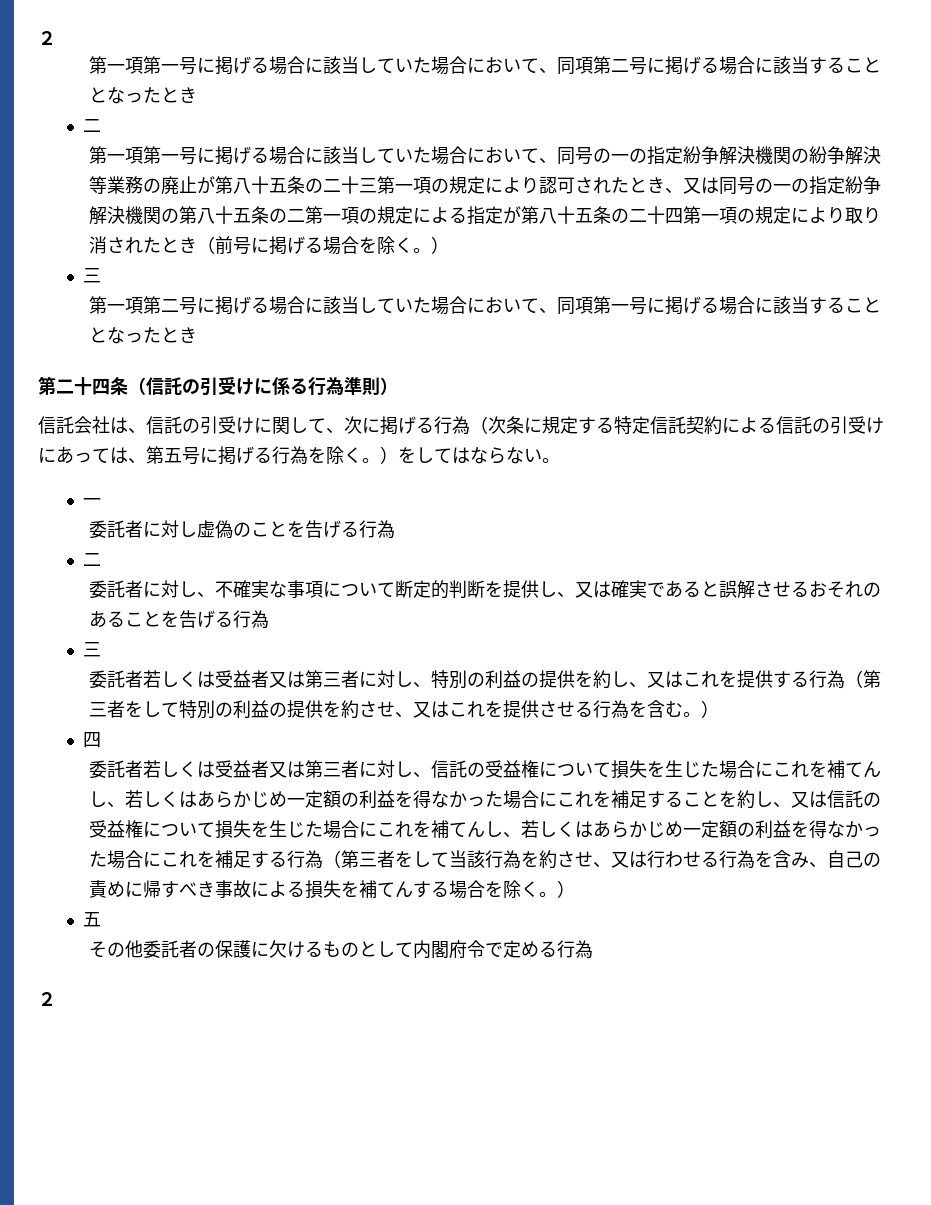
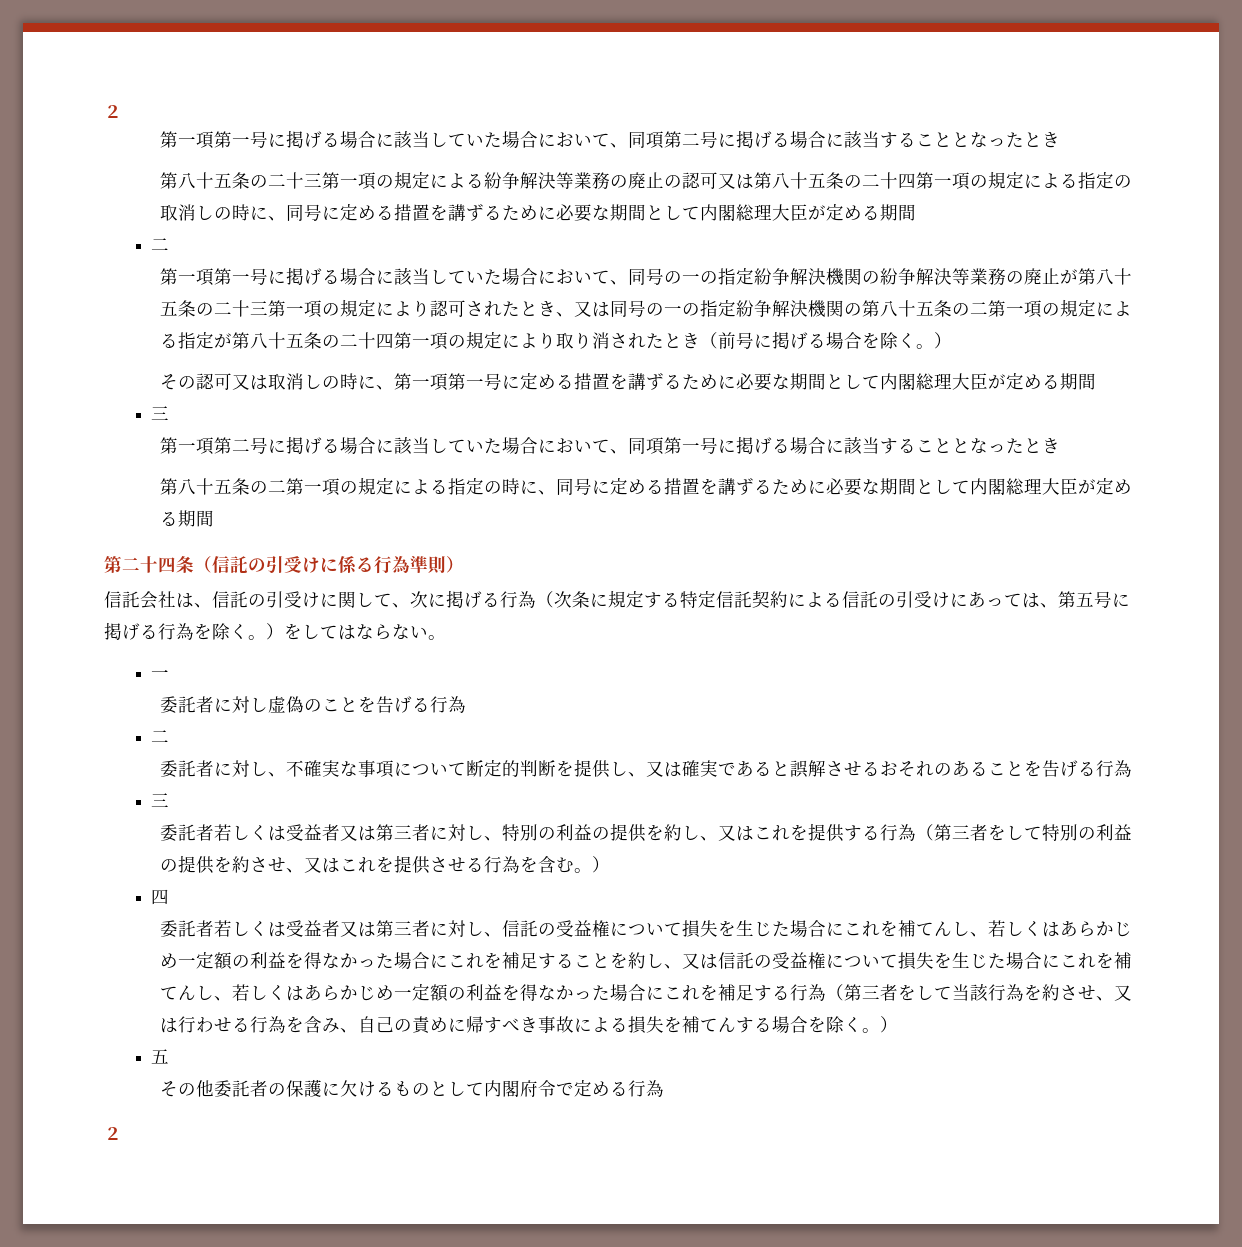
(198, 95) none -> [160,171,1133,190] [160,203,917,222] // 第八十五条の二十三第一項の規定による紛争解決等業務の廃止の認可又は第八十五条の二十四第一項の規定による指定の取消しの時に、同号に定める措置を講ずるために必要な期間として内閣総理大臣が定める期間
(450, 245) none -> [160,372,1097,391] // その認可又は取消しの時に、第一項第一号に定める措置を講ずるために必要な期間として内閣総理大臣が定める期間
(198, 335) none -> [160,477,1133,496] [160,510,215,527] // 第八十五条の二第一項の規定による指定の時に、同号に定める措置を講ずるために必要な期間として内閣総理大臣が定める期間

